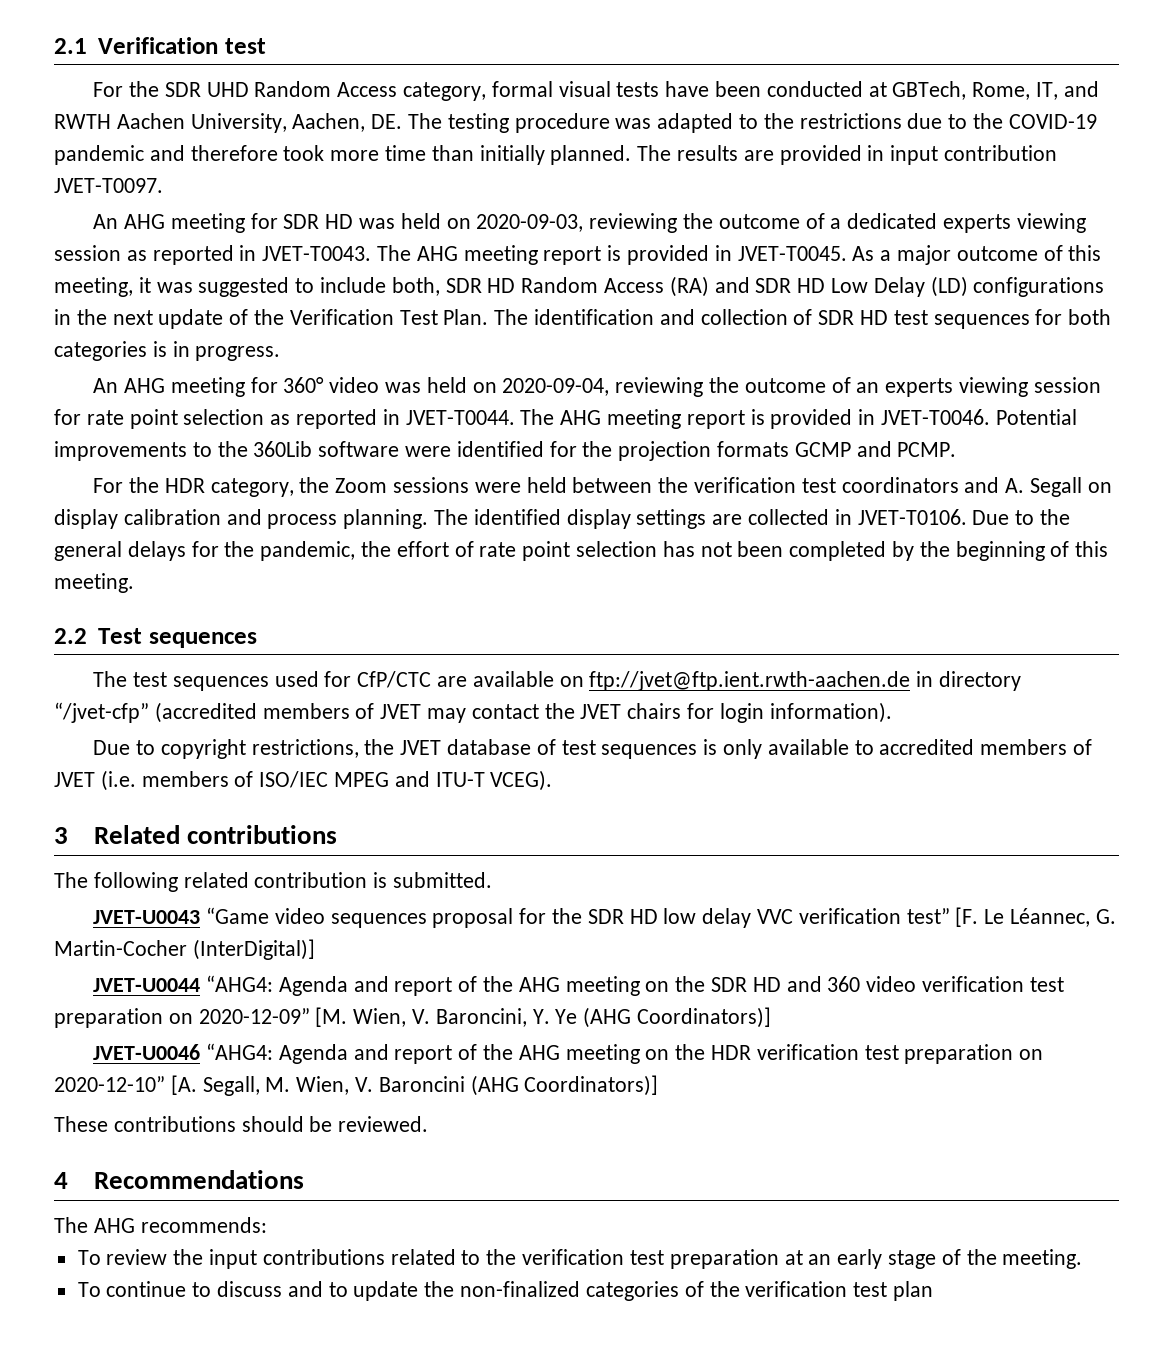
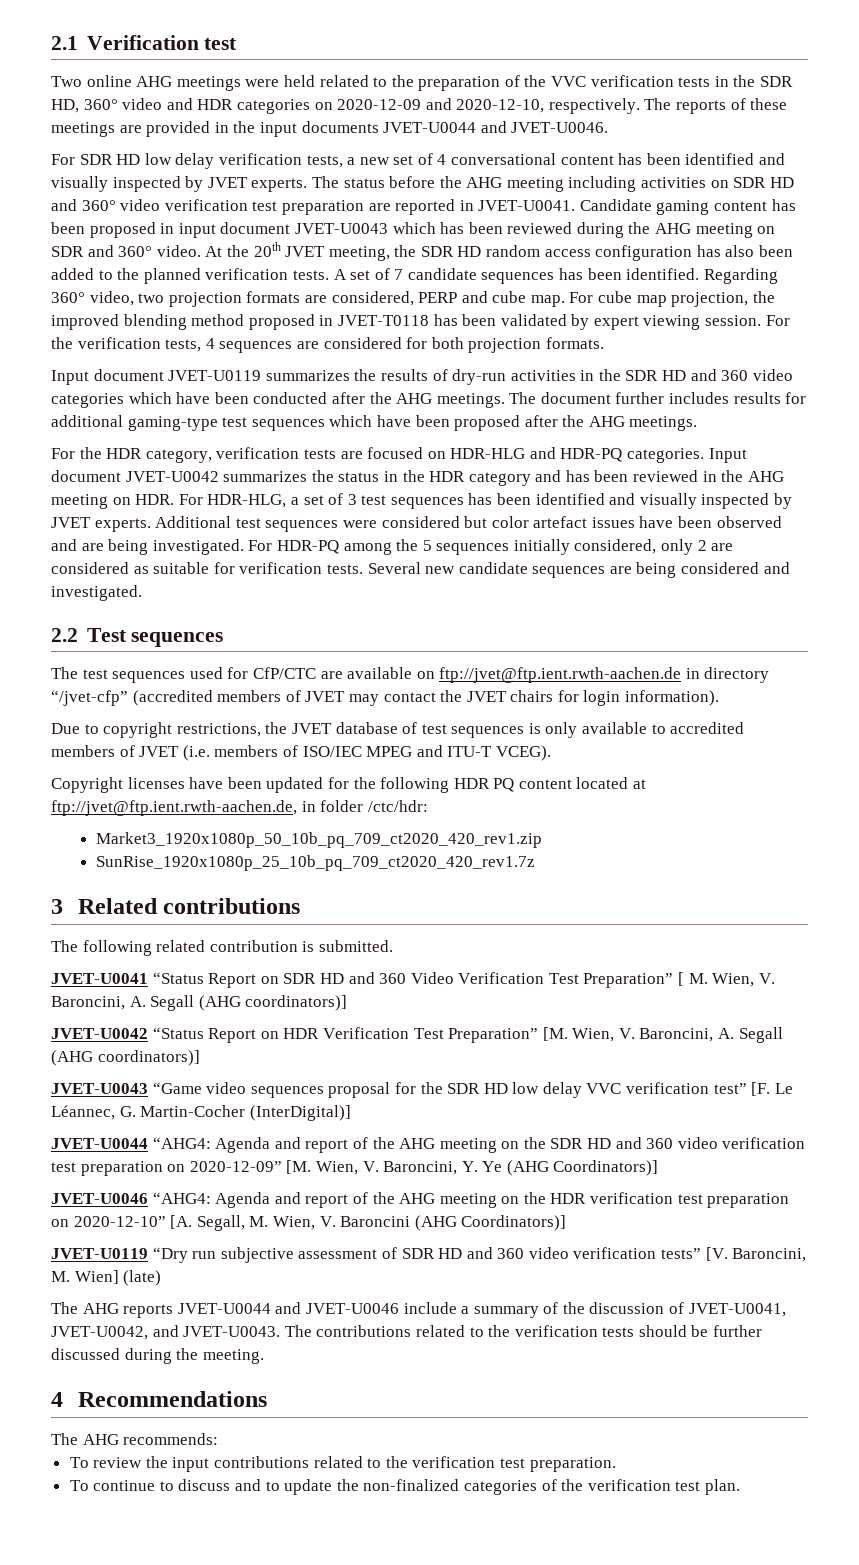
[93,81,1099,101] [54,113,1097,133] [54,145,1058,165] [54,178,163,193] [93,213,1086,233] [54,245,1102,265] [54,276,1105,297] [54,309,1112,329] [54,341,281,361] [93,377,1101,397] [54,409,1077,429] [54,441,957,461] [93,477,1112,497] [54,509,1071,529] [54,541,1109,561] [54,573,134,593] For the SDR UHD Random Access category, formal visual tests have been conducted at GBTech, Rome, IT, and RWTH Aachen University, Aachen, DE. The testing procedure was adapted to the restrictions due to the COVID-19 pandemic and therefore took more time than initially planned. The results are provided in input contribution JVET-T0097. // An AHG meeting for SDR HD was held on 2020-09-03, reviewing the outcome of a dedicated experts viewing session as reported in JVET-T0043. The AHG meeting report is provided in JVET-T0045. As a major outcome of this meeting, it was suggested to include both, SDR HD Random Access (RA) and SDR HD Low Delay (LD) configurations in the next update of the Verification Test Plan. The identification and collection of SDR HD test sequences for both categories is in progress. // An AHG meeting for 360° video was held on 2020-09-04, reviewing the outcome of an experts viewing session for rate point selection as reported in JVET-T0044. The AHG meeting report is provided in JVET-T0046. Potential improvements to the 360Lib software were identified for the projection formats GCMP and PCMP. // For the HDR category, the Zoom sessions were held between the verification test coordinators and A. Segall on display calibration and process planning. The identified display settings are collected in JVET-T0106. Due to the general delays for the pandemic, the effort of rate point selection has not been completed by the beginning of this meeting. -> [51,75,794,91] [51,98,788,114] [51,121,609,137] [51,153,786,169] [51,176,794,192] [51,199,796,215] [51,222,776,238] [51,242,794,261] [51,268,778,284] [51,291,775,307] [51,314,790,330] [51,337,604,353] [51,369,793,385] [51,392,807,408] [51,415,698,431] [51,447,747,463] [51,470,784,486] [51,493,793,509] [51,516,782,532] [51,539,734,555] [51,562,790,578] [51,585,142,601] Two online AHG meetings were held related to the preparation of the VVC verification tests in the SDR HD, 360° video and HDR categories on 2020-12-09 and 2020-12-10, respectively. The reports of these meetings are provided in the input documents JVET-U0044 and JVET-U0046. // For SDR HD low delay verification tests, a new set of 4 conversational content has been identified and visually inspected by JVET experts. The status before the AHG meeting including activities on SDR HD and 360° video verification test preparation are reported in JVET-U0041. Candidate gaming content has been proposed in input document JVET-U0043 which has been reviewed during the AHG meeting on SDR and 360° video. At the 20th JVET meeting, the SDR HD random access configuration has also been added to the planned verification tests. A set of 7 candidate sequences has been identified. Regarding 360° video, two projection formats are considered, PERP and cube map. For cube map projection, the improved blending method proposed in JVET-T0118 has been validated by expert viewing session. For the verification tests, 4 sequences are considered for both projection formats. // Input document JVET-U0119 summarizes the results of dry-run activities in the SDR HD and 360 video categories which have been conducted after the AHG meetings. The document further includes results for additional gaming-type test sequences which have been proposed after the AHG meetings. // For the HDR category, verification tests are focused on HDR-HLG and HDR-PQ categories. Input document JVET-U0042 summarizes the status in the HDR category and has been reviewed in the AHG meeting on HDR. For HDR-HLG, a set of 3 test sequences has been identified and visually inspected by JVET experts. Additional test sequences were considered but color artefact issues have been observed and are being investigated. For HDR-PQ among the 5 sequences initially considered, only 2 are considered as suitable for verification tests. Several new candidate sequences are being considered and investigated.
(553, 780) none -> [51,777,647,793] [51,800,428,816] [96,832,543,848] [96,855,536,871] // Copyright licenses have been updated for the following HDR PQ content located at ftp://jvet@ftp.ient.rwth-aachen.de, in folder /ctc/hdr: // Market3_1920x1080p_50_10b_pq_709_ct2020_420_rev1.zip // SunRise_1920x1080p_25_10b_pq_709_ct2020_420_rev1.7z
(493, 880) none -> [51,972,775,988] [51,995,348,1011] [51,1027,783,1043] [51,1050,200,1066] // JVET-U0041 “Status Report on SDR HD and 360 Video Verification Test Preparation” [ M. Wien, V. Baroncini, A. Segall (AHG coordinators)] // JVET-U0042 “Status Report on HDR Verification Test Preparation” [M. Wien, V. Baroncini, A. Segall (AHG coordinators)]
[54,1116,429,1132] These contributions should be reviewed. -> [51,1247,807,1263] [51,1270,162,1286] [51,1302,786,1318] [51,1325,763,1340] [51,1348,264,1364] JVET-U0119 “Dry run subjective assessment of SDR HD and 360 video verification tests” [V. Baroncini, M. Wien] (late) // The AHG reports JVET-U0044 and JVET-U0046 include a summary of the discussion of JVET-U0041, JVET-U0042, and JVET-U0043. The contributions related to the verification tests should be further discussed during the meeting.
[669,1249,1083,1269] preparation at an early stage of the meeting. -> [529,1457,616,1472] preparation.
[892,1281,933,1301] plan -> [704,1479,740,1495] plan.

